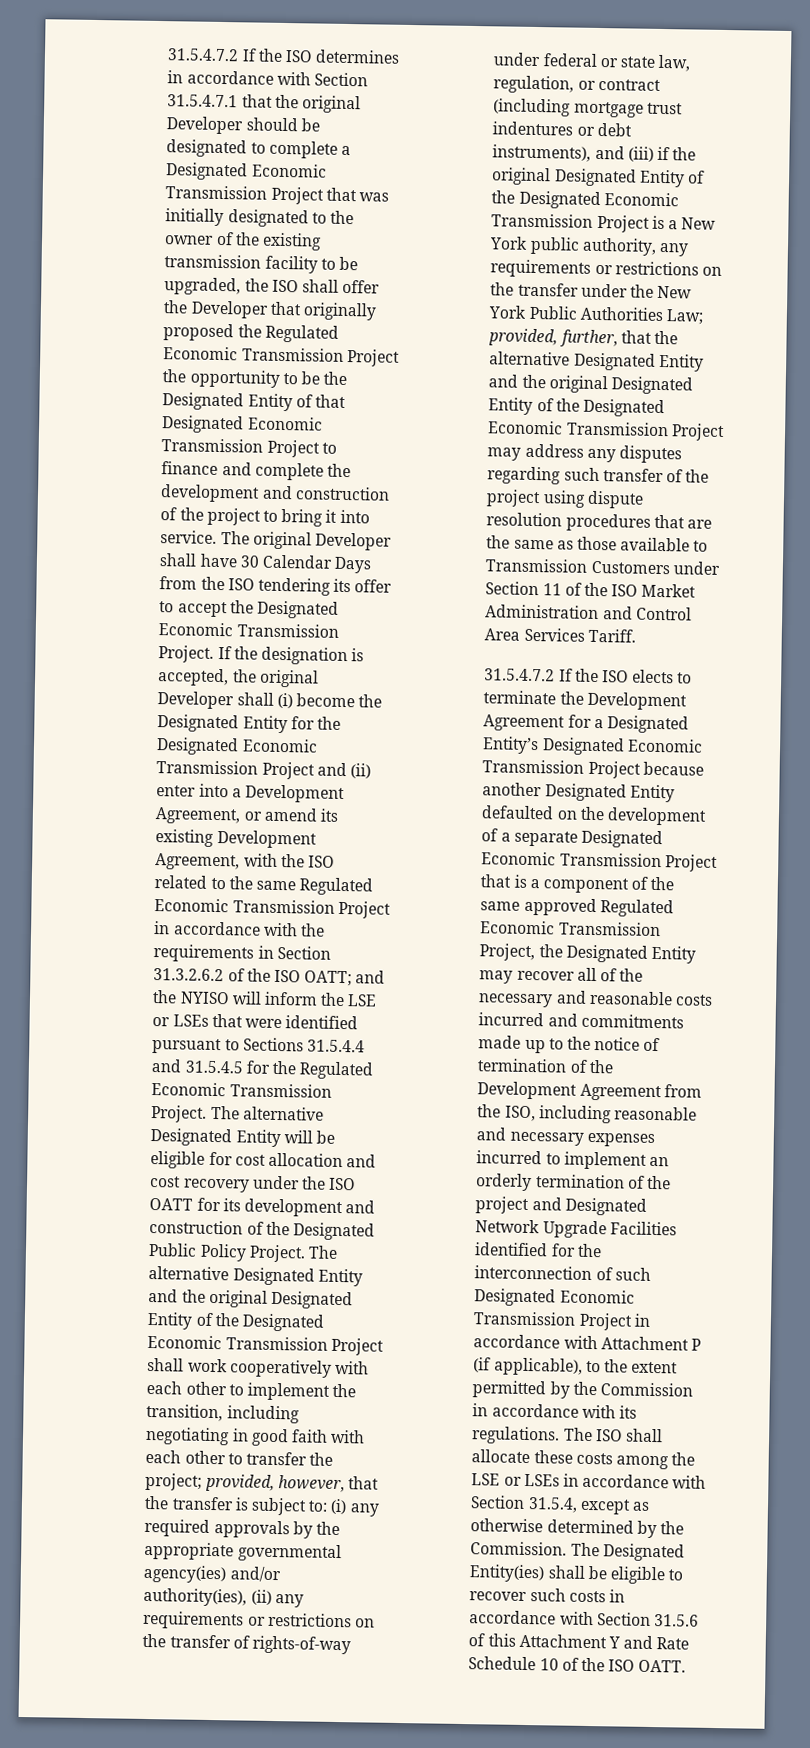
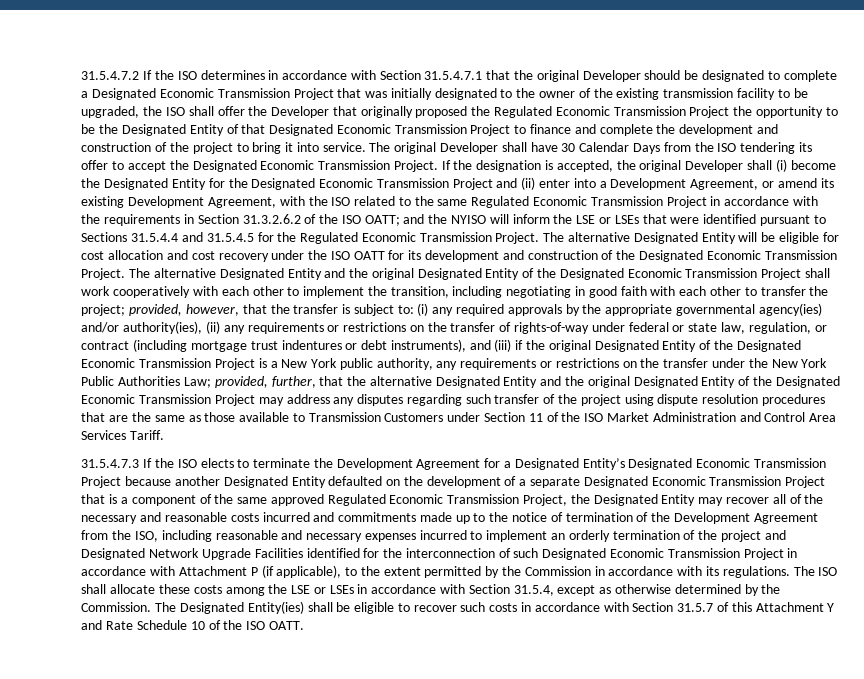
[148,1242,247,1262] Public Policy -> [706,250,837,260] Economic Transmission
[484,668,556,682] 31.5.4.7.2 -> [81,459,140,468] 31.5.4.7.3
[654,1614,700,1627] 31.5.6 -> [677,603,714,612] 31.5.7

